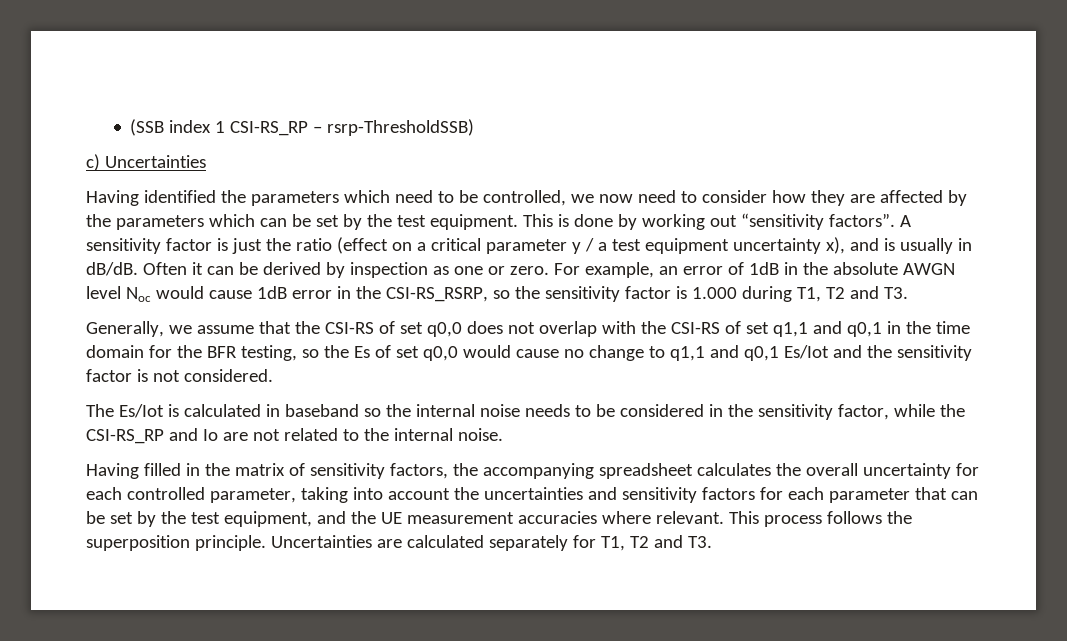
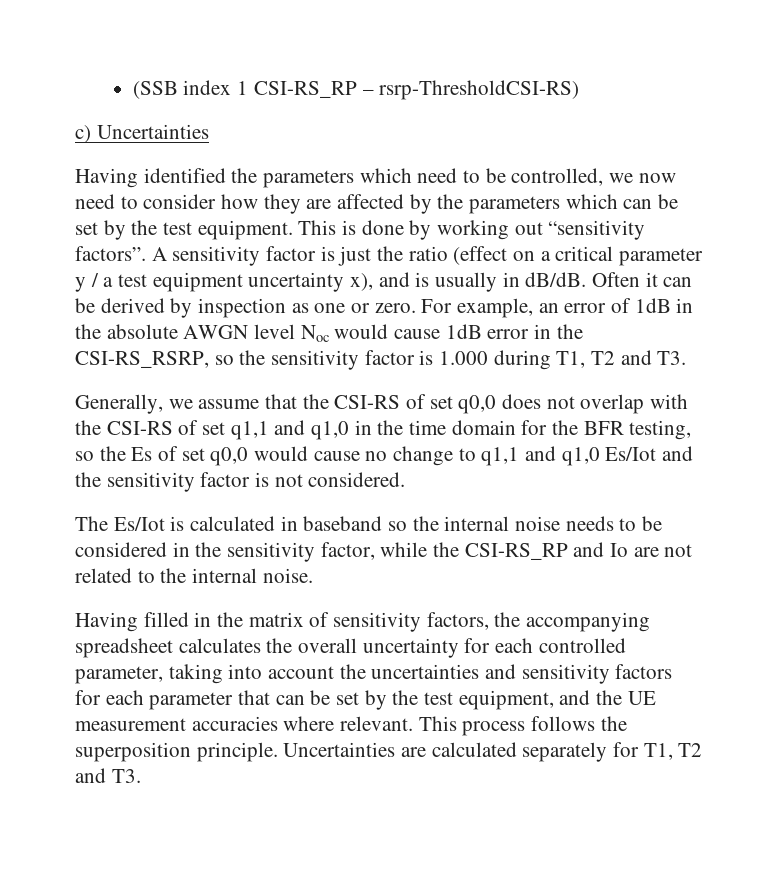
[327,119,475,136] rsrp-ThresholdSSB) -> [379,80,580,100] rsrp-ThresholdCSI-RS)
[846,322,882,337] q0,1 -> [311,421,350,440] q1,0
[743,346,779,361] q0,1 -> [561,447,600,466] q1,0

